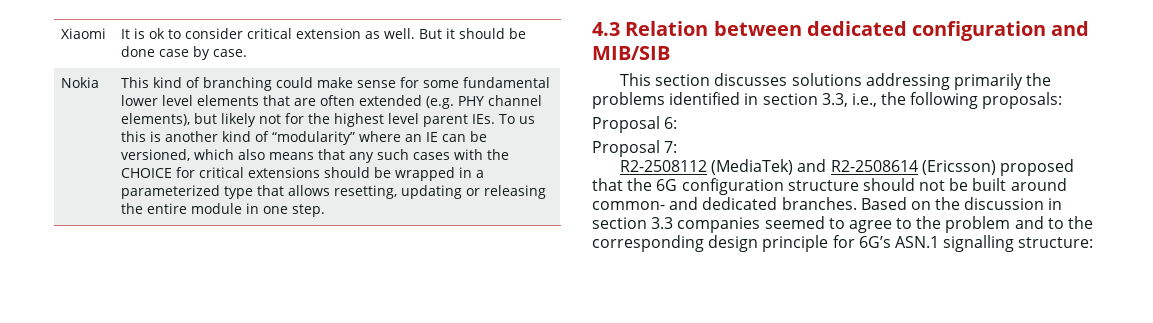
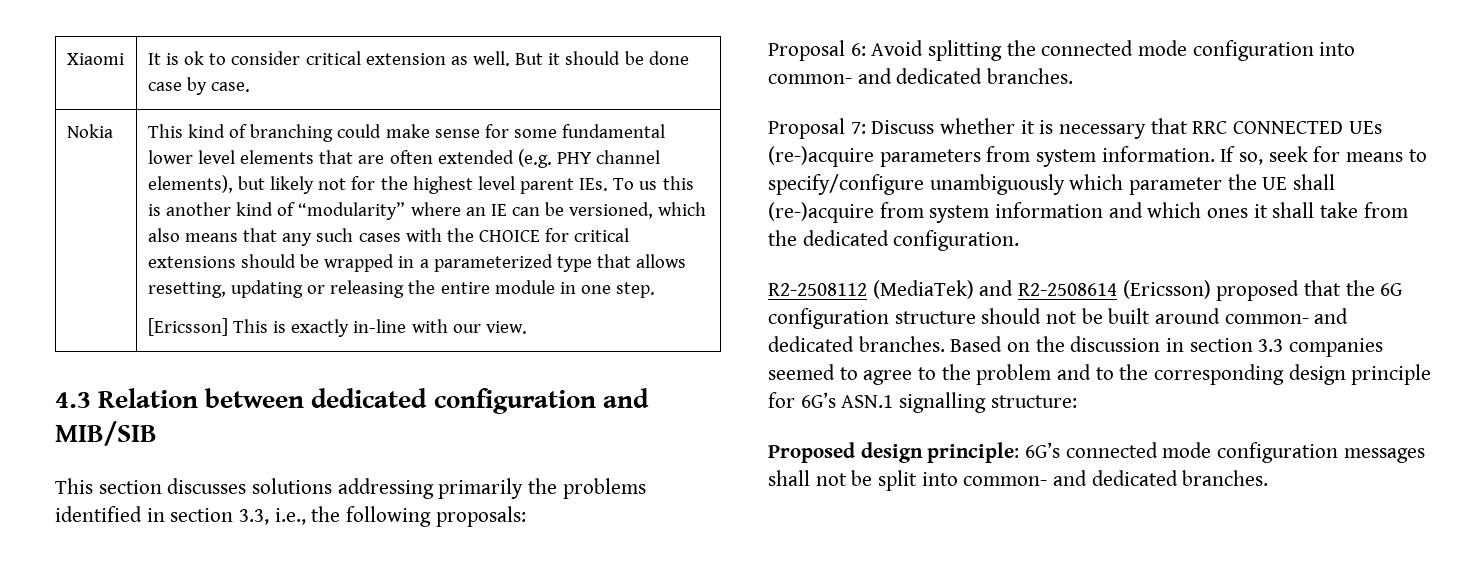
(326, 210) none -> [147,318,527,337] // [Ericsson] This is exactly in-line with our view.
[592,140,678,157] // Proposal 7: -> [871,40,1356,61] [768,68,1074,84] [768,118,1382,139] [768,146,1427,167] [768,174,1336,195] [768,202,1408,223] [768,230,1020,251] Avoid splitting the connected mode configuration into common- and dedicated branches. // Proposal 7: Discuss whether it is necessary that RRC CONNECTED UEs (re-)acquire parameters from system information. If so, seek for means to specify/configure unambiguously which parameter the UE shall (re-)acquire from system information and which ones it shall take from the dedicated configuration.
(1094, 242) none -> [768,442,1425,463] [768,470,1269,491] // Proposed design principle: 6G’s connected mode configuration messages shall not be split into common- and dedicated branches.

